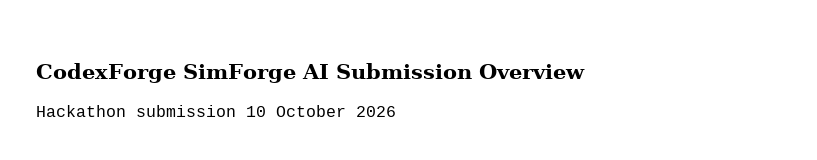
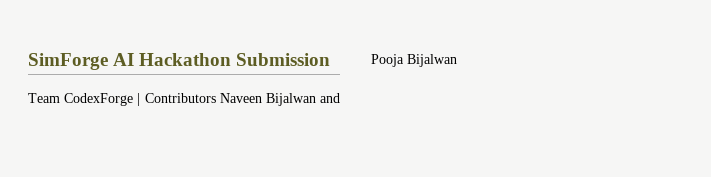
[36,63,176,83] CodexForge -> (28, 61) none
(329, 71) none -> [139,53,232,66] Hackathon
[478,64,585,79] [36,105,396,117] Overview // Hackathon submission 10 October 2026 -> [28,93,340,106] [371,54,457,67] // Team CodexForge | Contributors Naveen Bijalwan and Pooja Bijalwan

